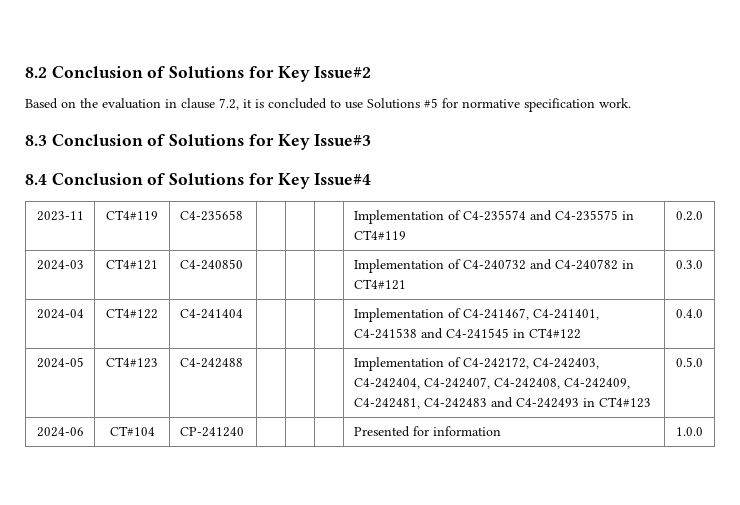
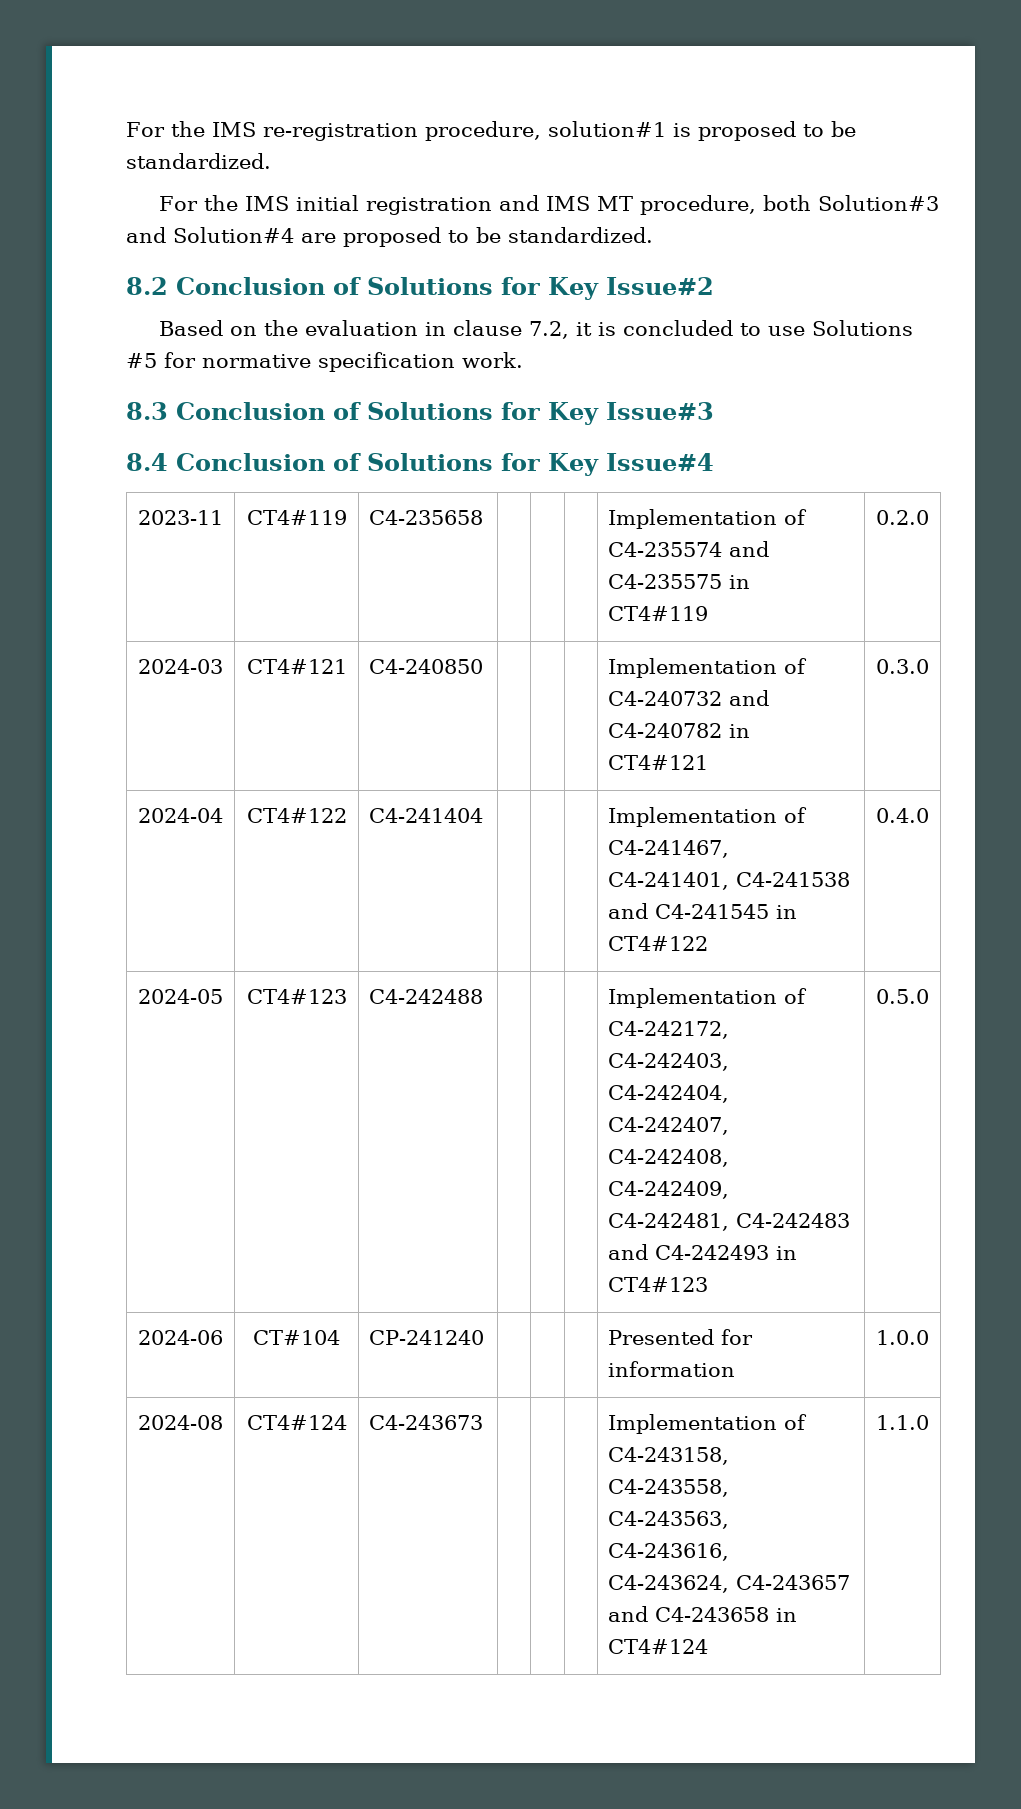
(25, 72) none -> [126,121,856,141] [126,153,271,169] [158,195,939,215] [126,227,653,247] For the IMS re-registration procedure, solution#1 is proposed to be standardized. // For the IMS initial registration and IMS MT procedure, both Solution#3 and Solution#4 are proposed to be standardized. //
(703, 431) none -> [138,1415,223,1430] [246,1415,347,1430] [369,1415,484,1430] [608,1414,808,1434] [608,1447,730,1465] [608,1479,730,1497] [608,1511,730,1529] [608,1543,730,1561] [608,1575,851,1593] [608,1606,798,1622] [608,1639,709,1654] [876,1415,929,1430] // 2024-08 | CT4#124 | C4-243673 | | | | Implementation of C4-243158, C4-243558, C4-243563, C4-243616, C4-243624, C4-243657 and C4-243658 in CT4#124 | 1.1.0

